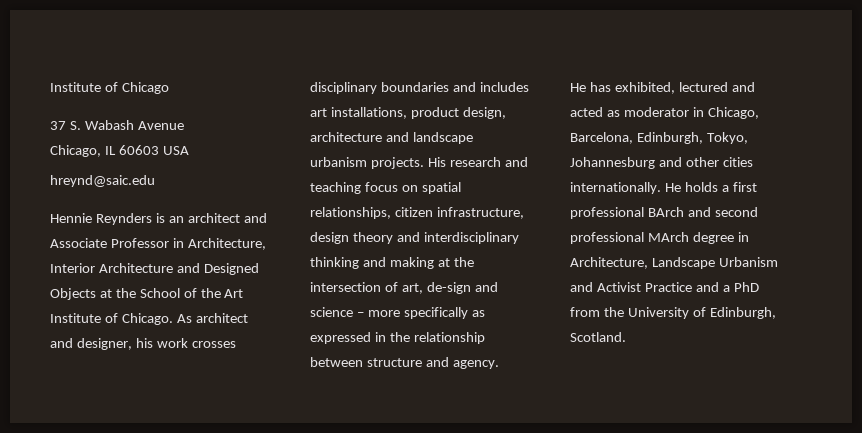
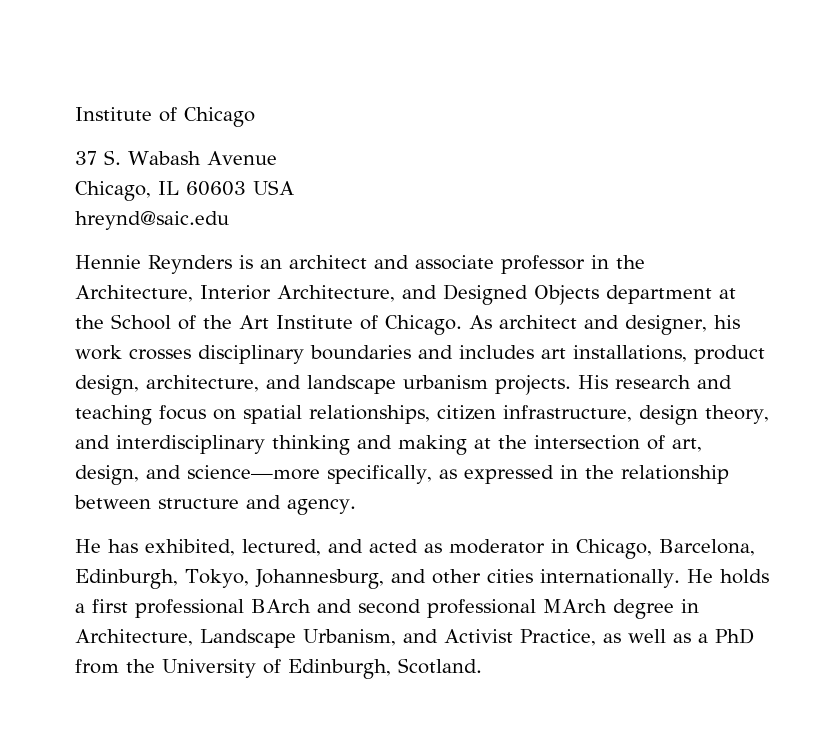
[50,238,184,248] Associate Professor in -> [415,255,645,274] associate professor in the
[98,263,173,273] Architecture -> [277,285,395,302] Architecture,
(96, 294) none -> [606,285,712,304] department
[310,132,382,142] architecture -> [146,375,259,392] architecture,
[352,232,393,244] theory -> [705,405,769,424] theory,
[426,282,498,294] [310,307,468,319] de-sign and science – more specifically -> [75,465,432,485] design, and science—more specifically,
[678,82,728,92] lectured -> [242,539,321,556] lectured,
[570,157,655,169] Johannesburg -> [254,569,384,589] Johannesburg,
[718,257,778,267] Urbanism -> [303,629,396,646] Urbanism,
[644,282,719,292] Practice and -> [520,629,691,646] Practice, as well as

